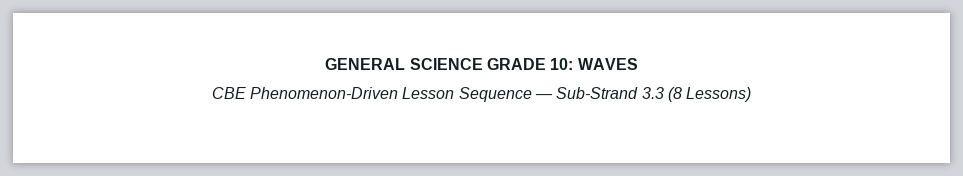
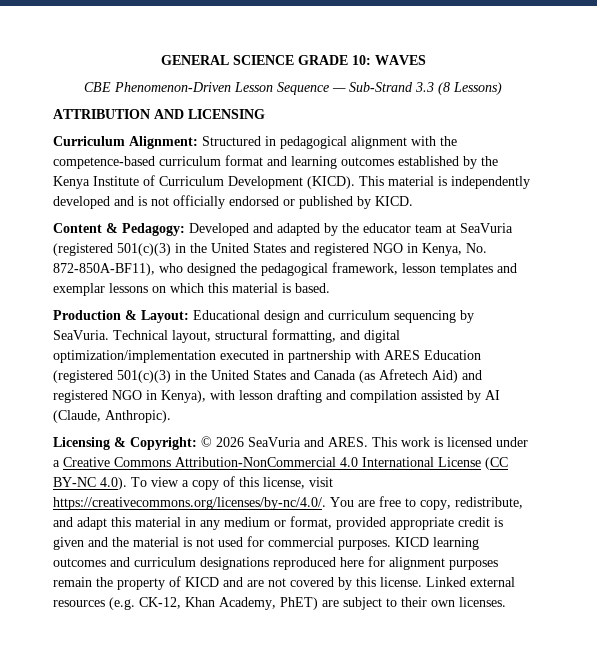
(752, 94) none -> [53,109,265,119] [53,136,457,149] [53,155,498,169] [53,175,530,189] [53,195,413,209] [53,223,513,236] [53,243,487,256] [53,262,517,276] [53,283,330,296] [53,310,474,323] [53,329,400,343] [53,350,481,363] [53,369,482,383] [53,389,500,403] [53,410,171,423] [53,436,528,450] [53,457,508,470] [53,476,333,490] [53,496,523,510] [53,516,503,530] [53,536,479,550] [53,556,498,570] [53,576,515,590] [53,597,506,610] // ATTRIBUTION AND LICENSING // Curriculum Alignment: Structured in pedagogical alignment with the competence-based curriculum format and learning outcomes established by the Kenya Institute of Curriculum Development (KICD). This material is independently developed and is not officially endorsed or published by KICD. // Content & Pedagogy: Developed and adapted by the educator team at SeaVuria (registered 501(c)(3) in the United States and registered NGO in Kenya, No. 872-850A-BF11), who designed the pedagogical framework, lesson templates and exemplar lessons on which this material is based. // Production & Layout: Educational design and curriculum sequencing by SeaVuria. Technical layout, structural formatting, and digital optimization/implementation executed in partnership with ARES Education (registered 501(c)(3) in the United States and Canada (as Afretech Aid) and registered NGO in Kenya), with lesson drafting and compilation assisted by AI (Claude, Anthropic). // Licensing & Copyright: © 2026 SeaVuria and ARES. This work is licensed under a Creative Commons Attribution-NonCommercial 4.0 International License (CC BY-NC 4.0). To view a copy of this license, visit https://creativecommons.org/licenses/by-nc/4.0/. You are free to copy, redistribute, and adapt this material in any medium or format, provided appropriate credit is given and the material is not used for commercial purposes. KICD learning outcomes and curriculum designations reproduced here for alignment purposes remain the property of KICD and are not covered by this license. Linked external resources (e.g. CK-12, Khan Academy, PhET) are subject to their own licenses.

